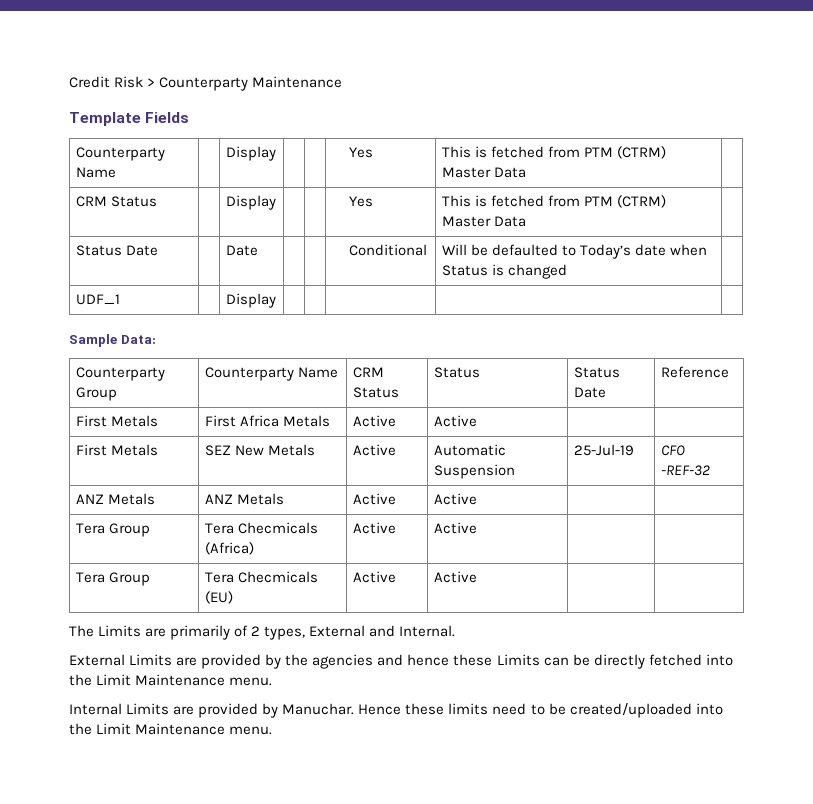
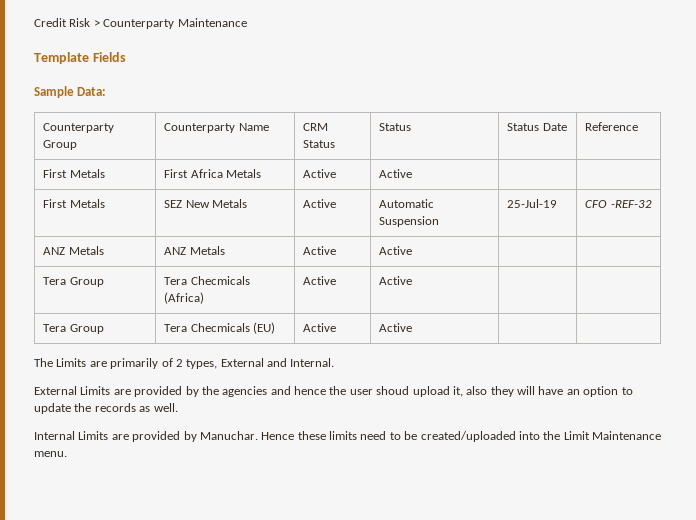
[75,147,165,161] [75,167,116,178] [225,146,276,161] [348,147,373,158] [441,146,667,159] [441,167,526,178] [75,196,157,207] [225,195,276,210] [348,196,373,207] [441,195,667,208] [441,216,526,227] [75,245,158,256] [225,245,258,256] [348,244,427,256] [441,244,708,259] [441,264,567,279] [75,294,120,305] [225,293,276,308] // Counterparty Name | | Display | | | Yes | This is fetched from PTM (CTRM) Master Data | // CRM Status | | Display | | | Yes | This is fetched from PTM (CTRM) Master Data | // Status Date | | Date | | | Conditional | Will be defaulted to Today’s date when Status is changed | // UDF_1 | | Display | | | | | -> (126, 57) none
[453,654,733,669] [69,674,273,686] these Limits can be directly fetched into the Limit Maintenance menu. -> [329,386,633,397] [34,403,178,414] the user shoud upload it, also they will have an option to update the records as well.

